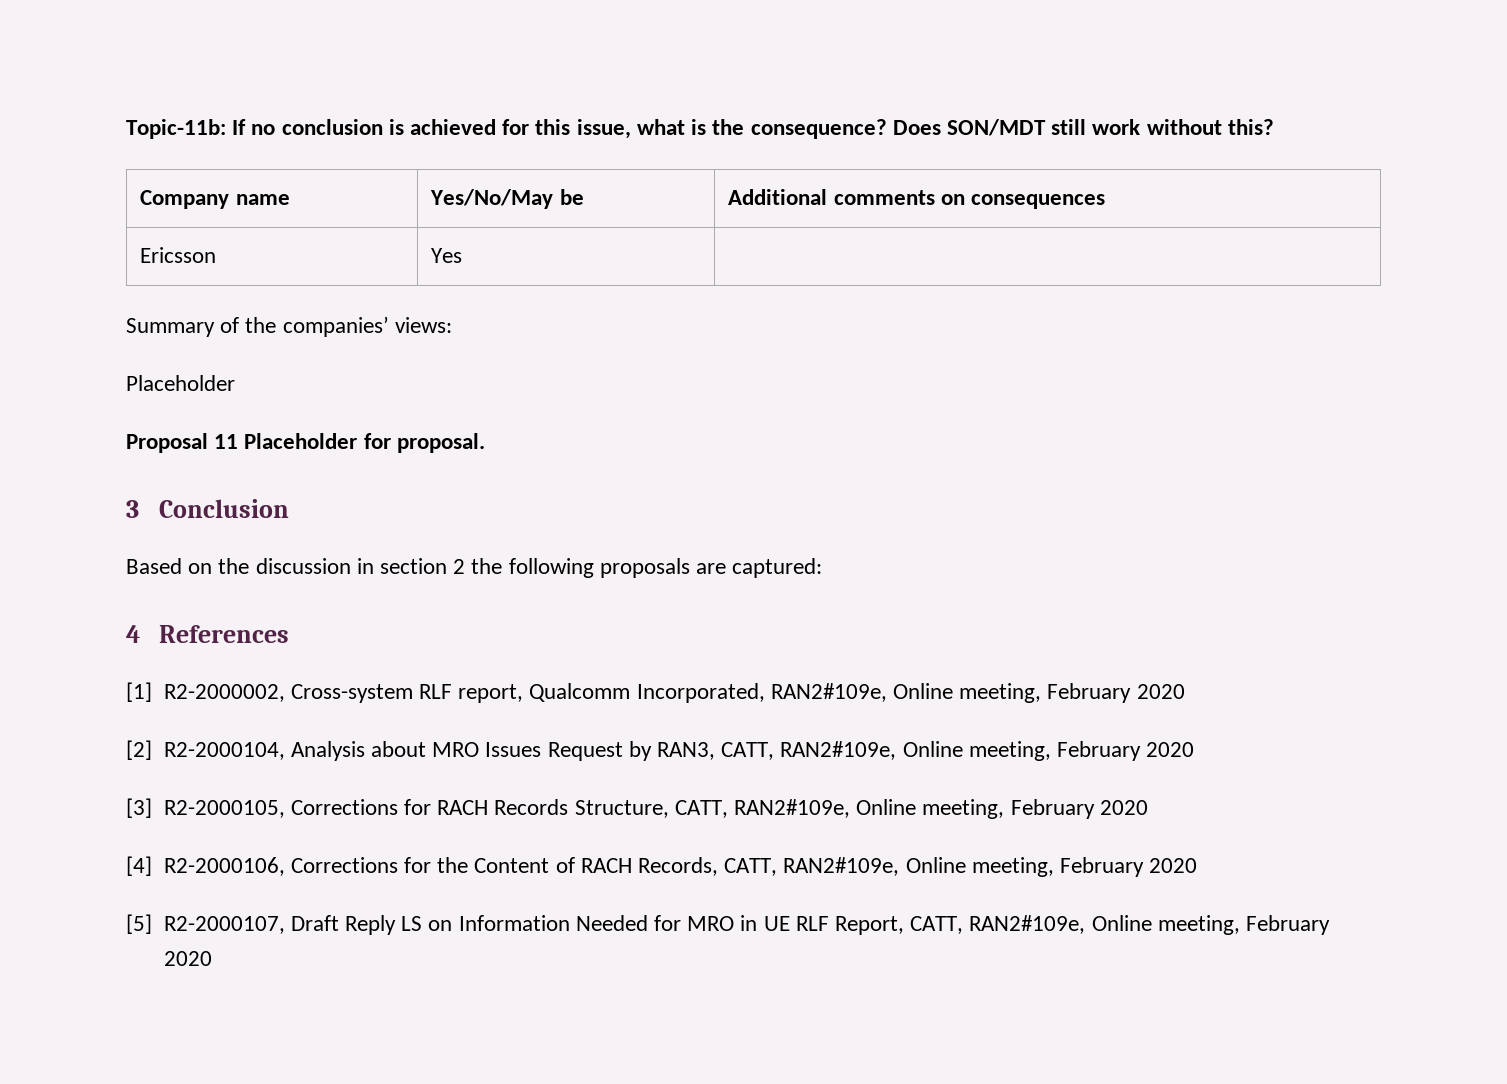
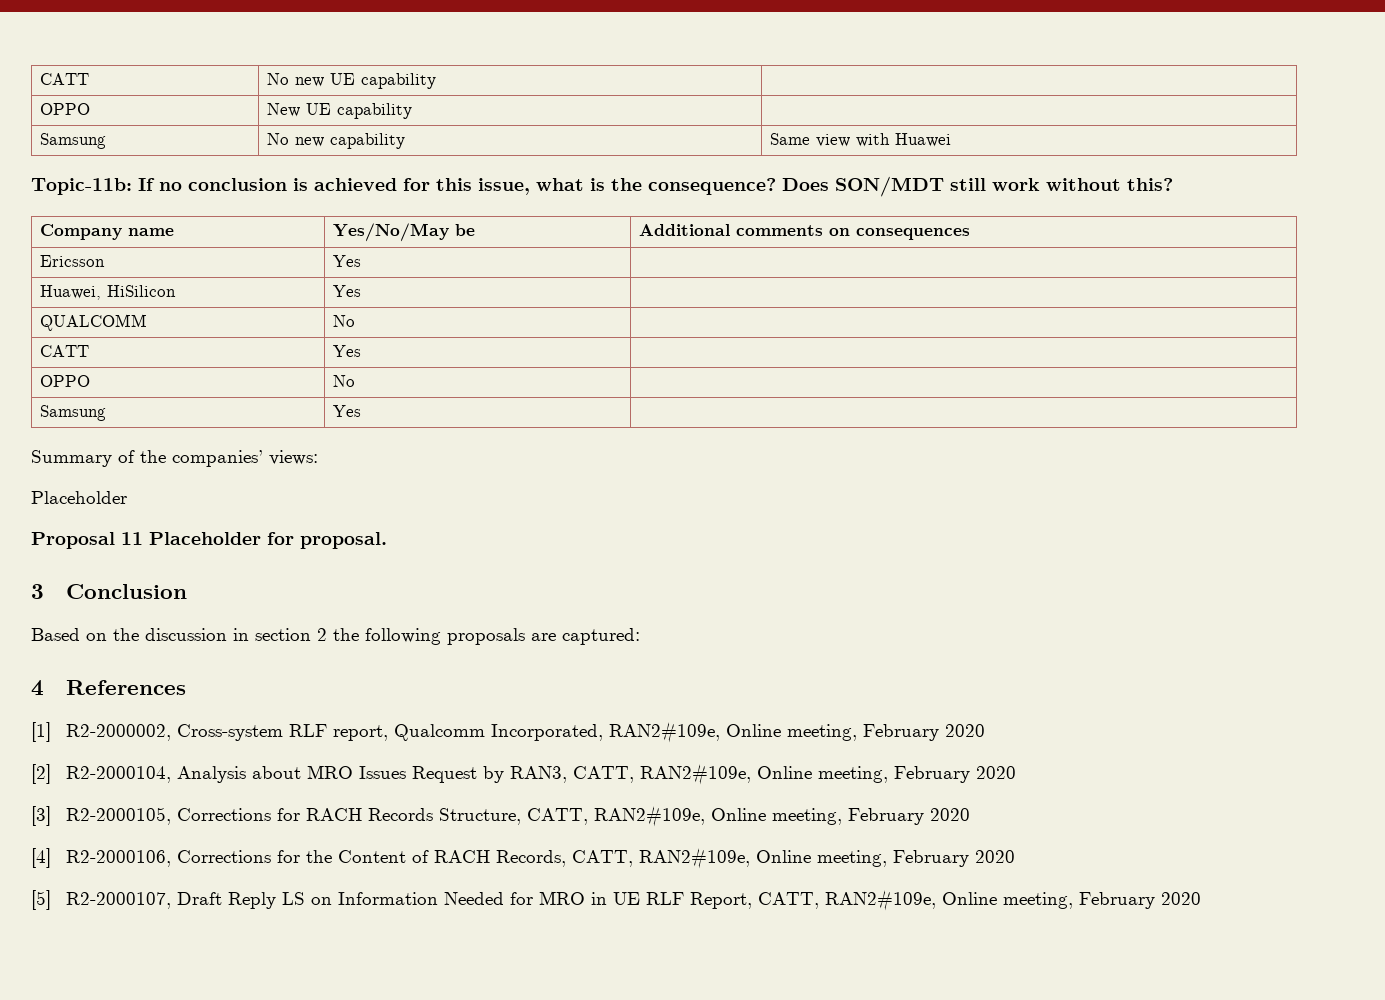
(126, 129) none -> [40,73,90,85] [267,73,437,89] [40,103,91,115] [267,103,413,119] [40,133,107,149] [267,133,406,149] [770,133,952,147] CATT | No new UE capability | // OPPO | New UE capability | // Samsung | No new capability | Same view with Huawei //
(463, 255) none -> [40,285,177,300] [333,285,362,297] [40,314,148,331] [333,315,356,327] [40,345,90,357] [333,345,362,357] [40,375,91,387] [333,375,356,387] [40,405,107,421] [333,405,362,417] // Huawei, HiSilicon | Yes | // QUALCOMM | No | // CATT | Yes | // OPPO | No | // Samsung | Yes |

